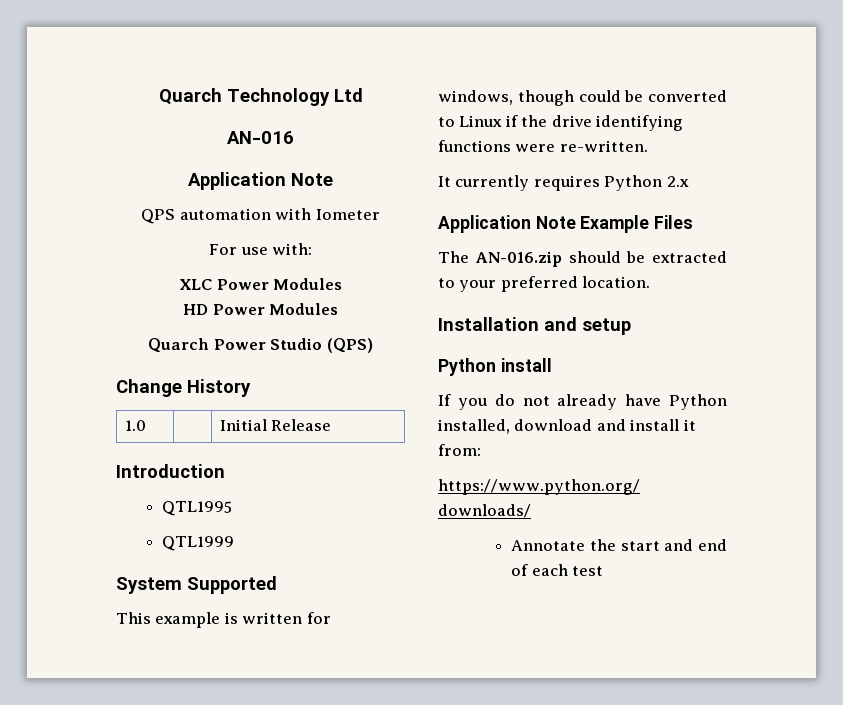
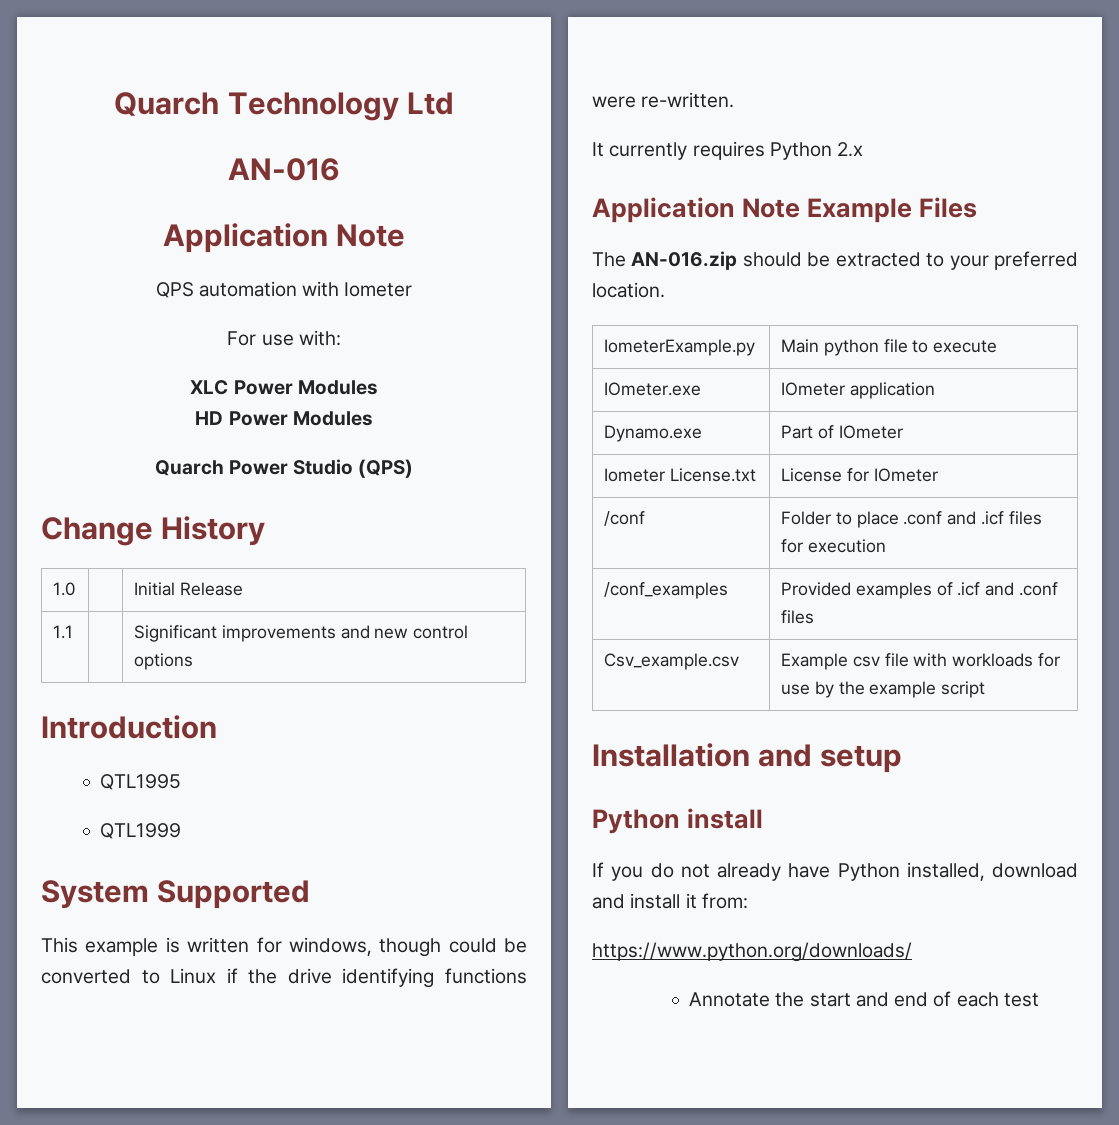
(332, 425) none -> [53,625,74,639] [134,625,469,642] [134,653,194,670] // 1.1 | | Significant improvements and new control options
(651, 282) none -> [604,339,756,356] [781,339,998,356] [604,382,702,396] [781,382,935,399] [604,425,703,442] [781,425,903,439] [604,468,756,482] [781,468,938,482] [604,511,646,526] [781,511,1042,528] [781,539,886,553] [604,582,729,599] [781,582,1058,599] [781,610,815,624] [604,653,740,670] [781,653,1060,670] [781,681,986,698] // IometerExample.py | Main python file to execute // IOmeter.exe | IOmeter application // Dynamo.exe | Part of IOmeter // Iometer License.txt | License for IOmeter // /conf | Folder to place .conf and .icf files for execution // /conf_examples | Provided examples of .icf and .conf files // Csv_example.csv | Example csv file with workloads for use by the example script

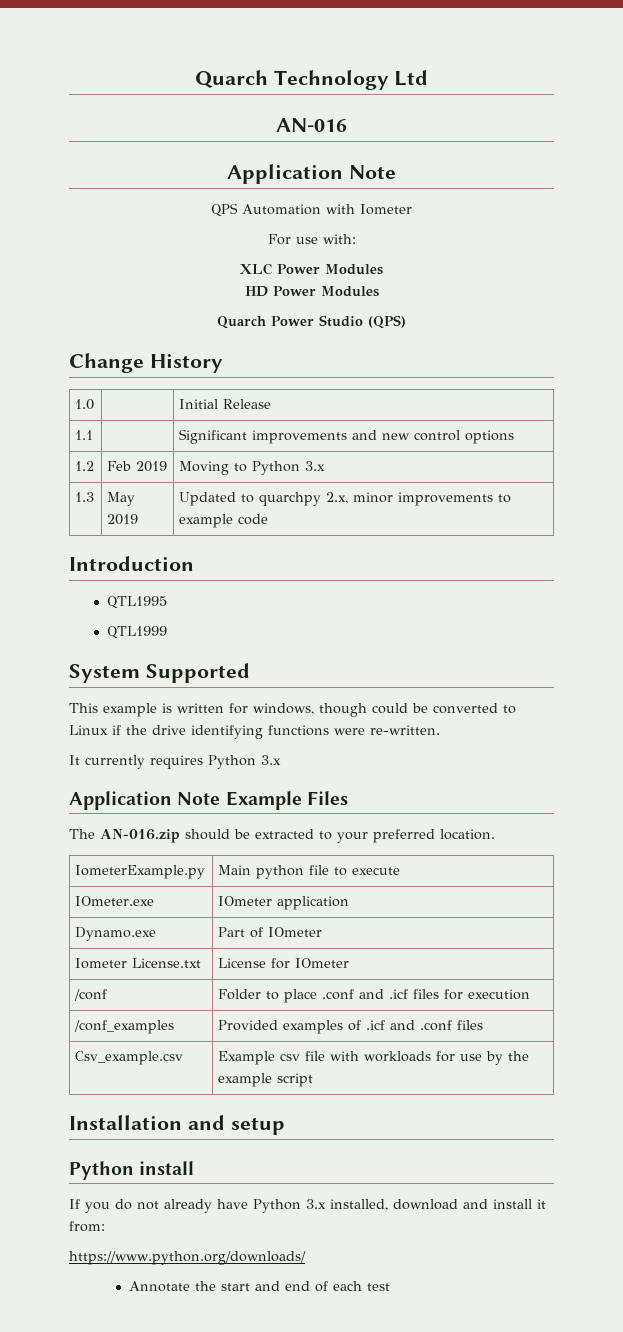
[198,281,297,297] automation -> [242,204,321,215] Automation
(194, 661) none -> [75,461,95,471] [107,461,168,472] [179,461,326,475] [75,492,95,502] [107,492,136,506] [107,514,139,525] [179,492,512,506] [179,514,269,528] // 1.2 | Feb 2019 | Moving to Python 3.x // 1.3 | May 2019 | Updated to quarchpy 2.x, minor improvements to example code
[837,142,864,157] 2.x -> [261,755,281,765] 3.x
(900, 872) none -> [306,1199,326,1209] 3.x

